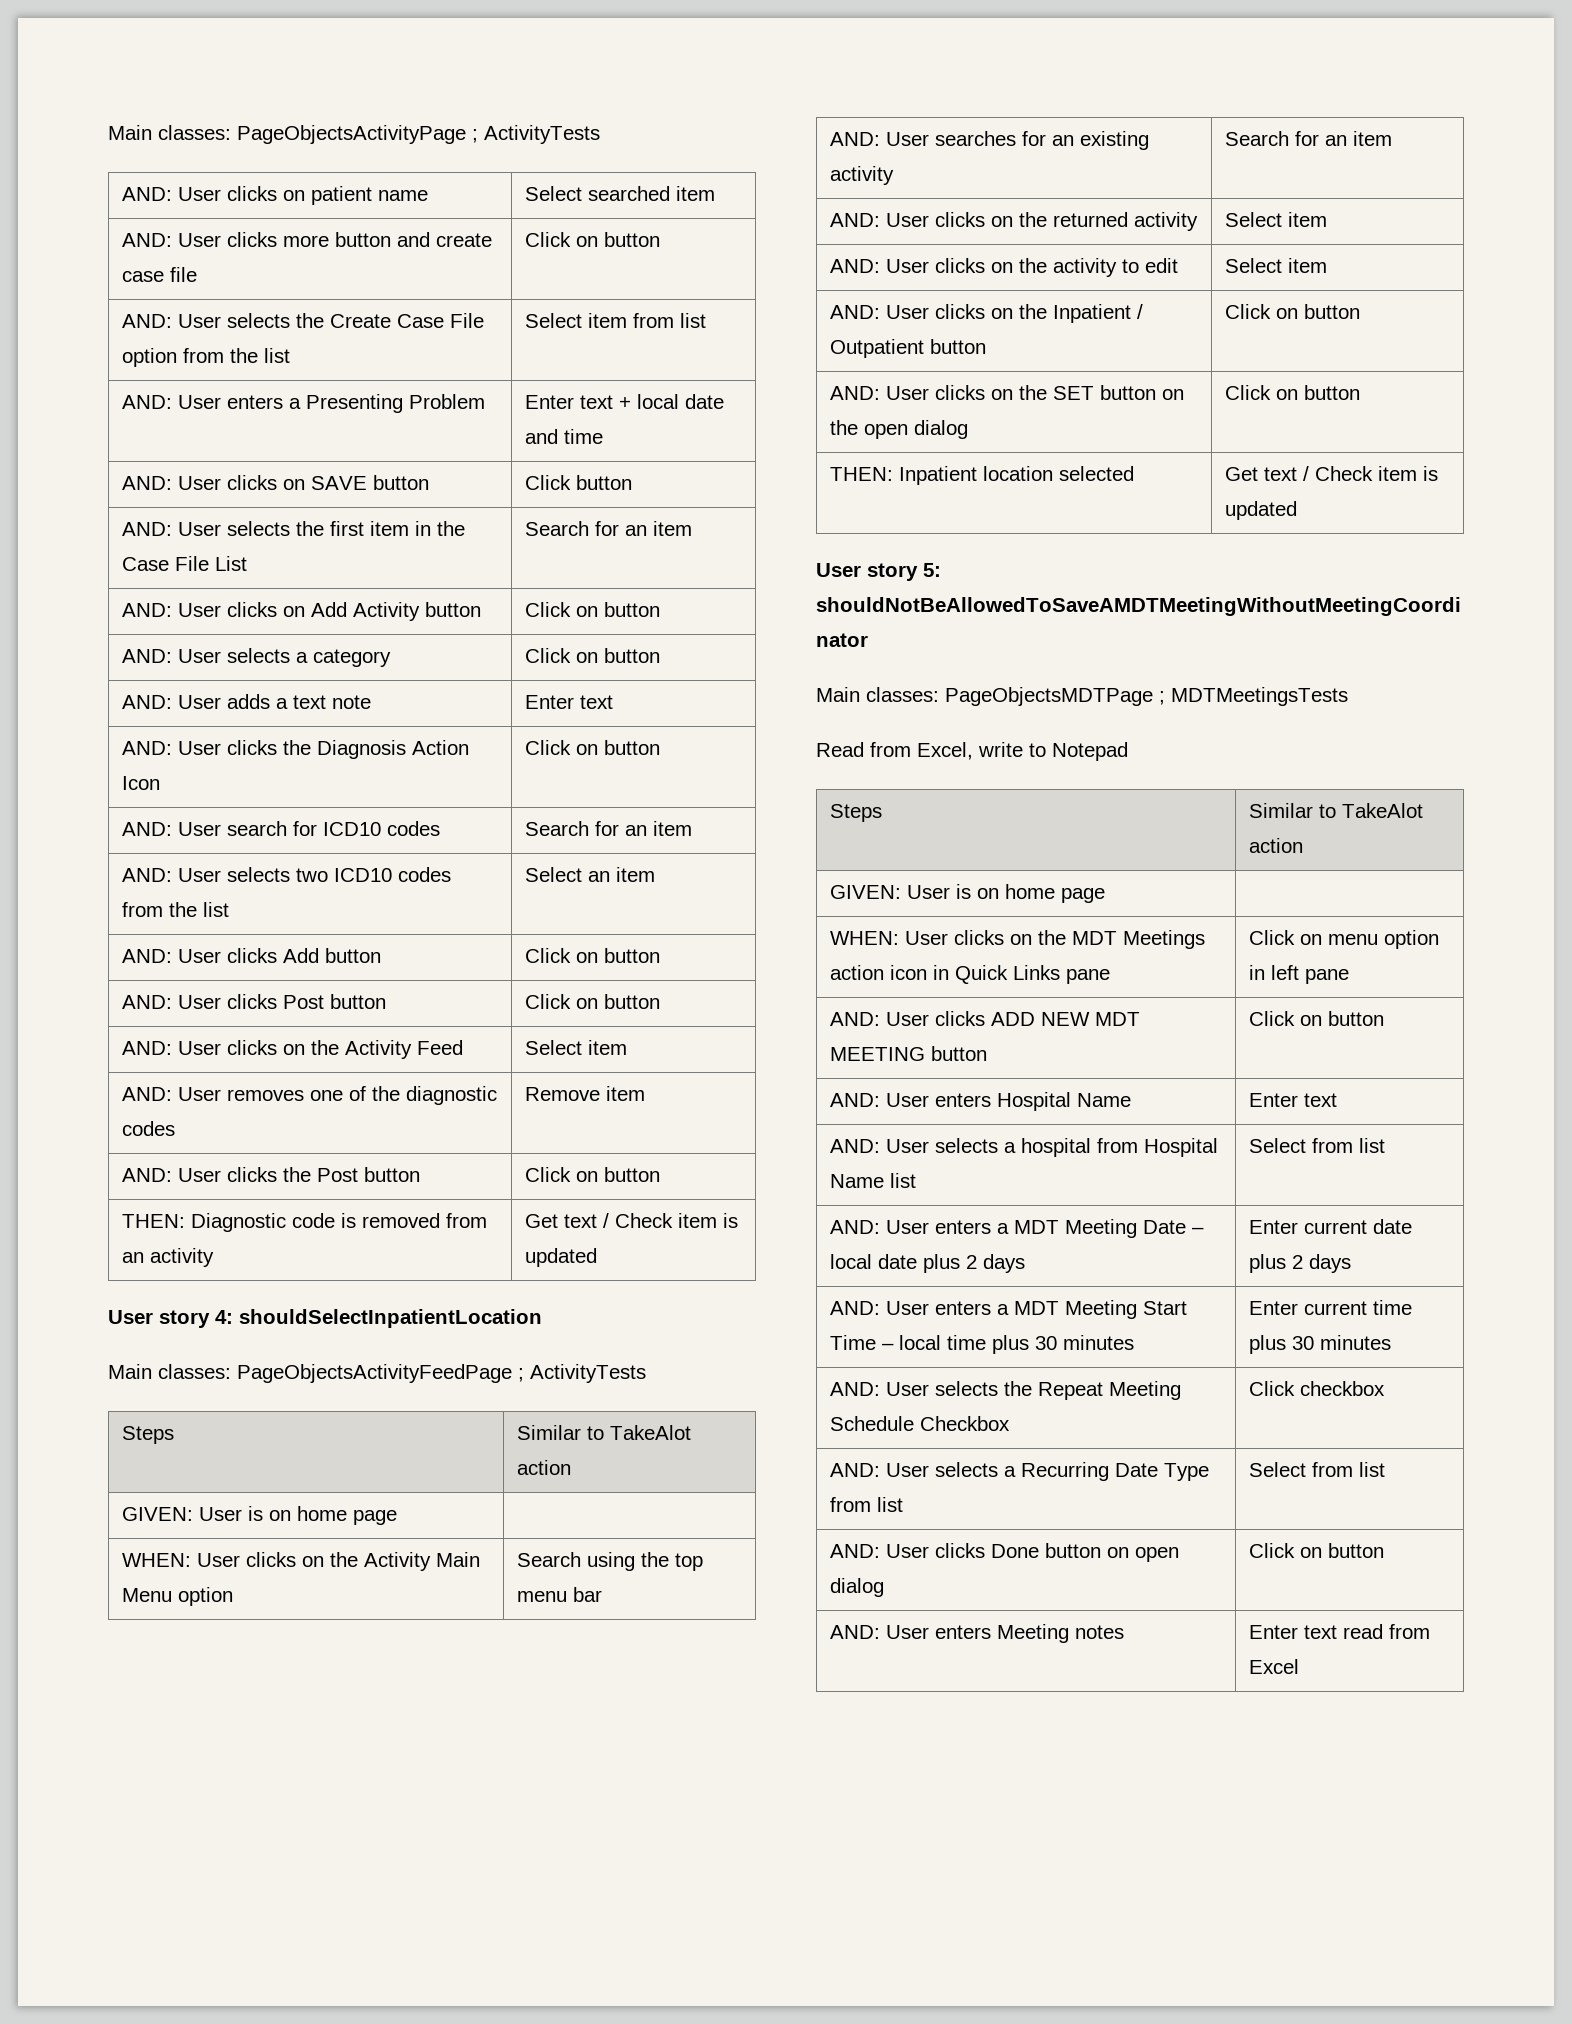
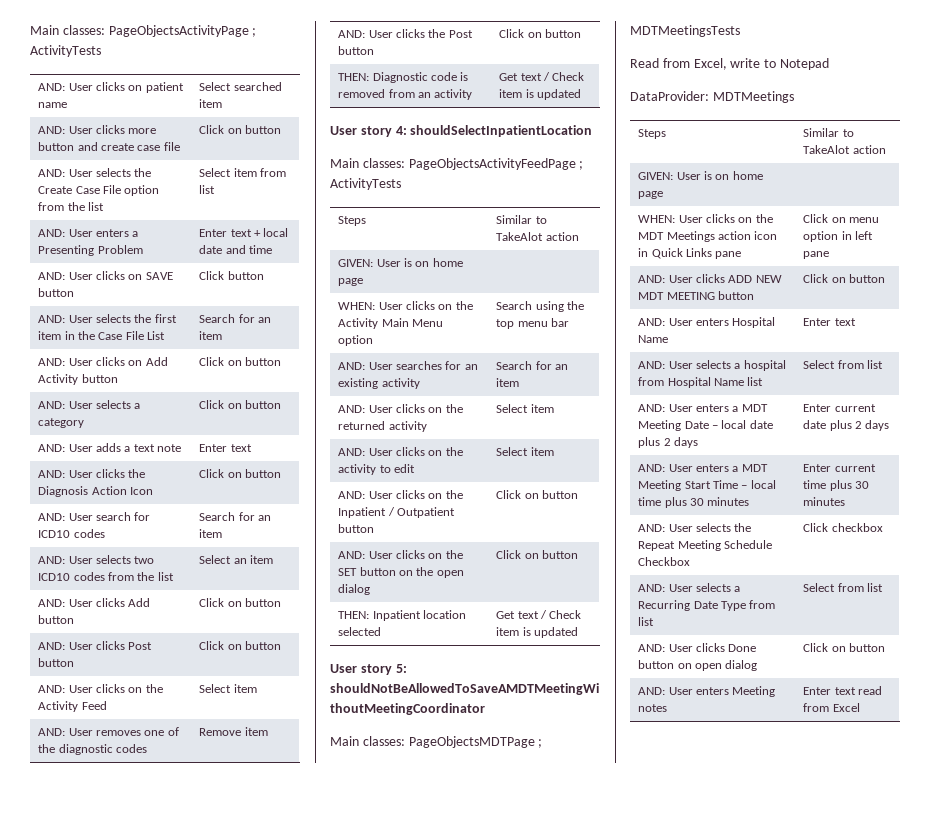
(1128, 751) none -> [630,91,794,103] // DataProvider: MDTMeetings

